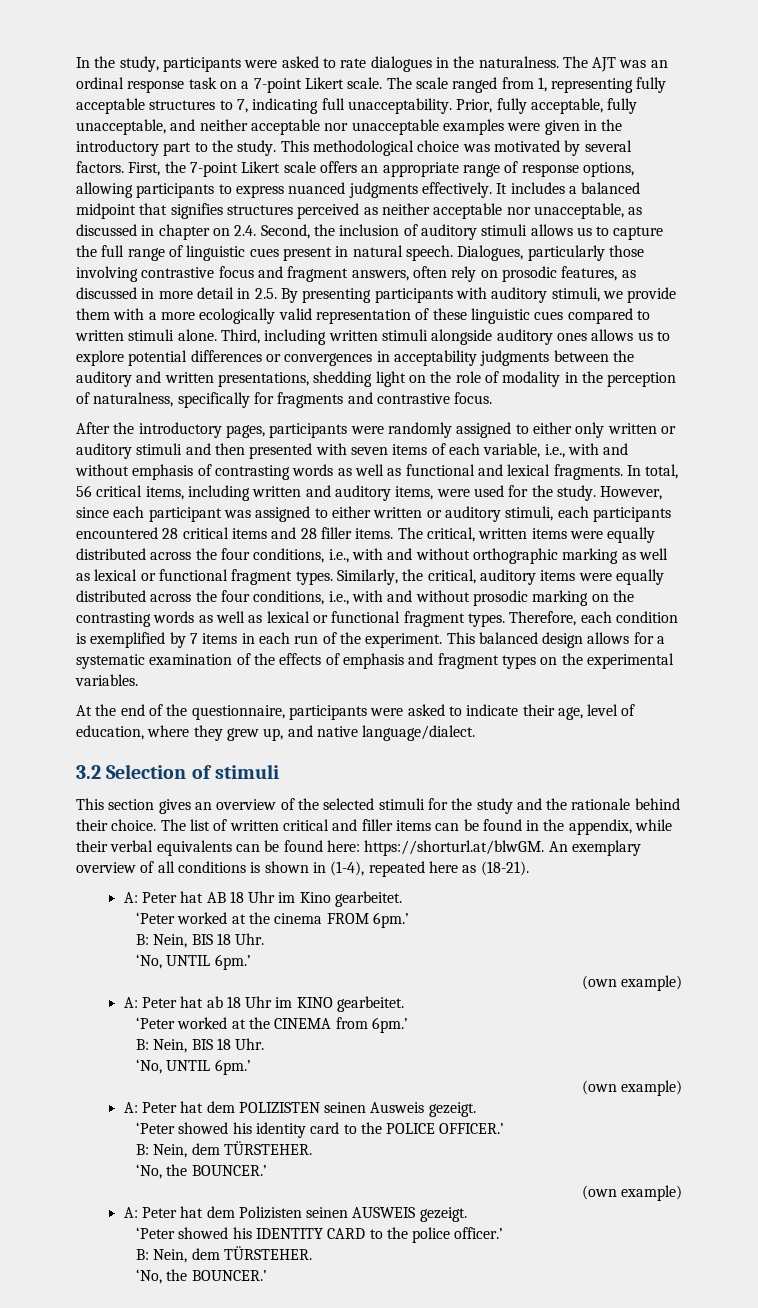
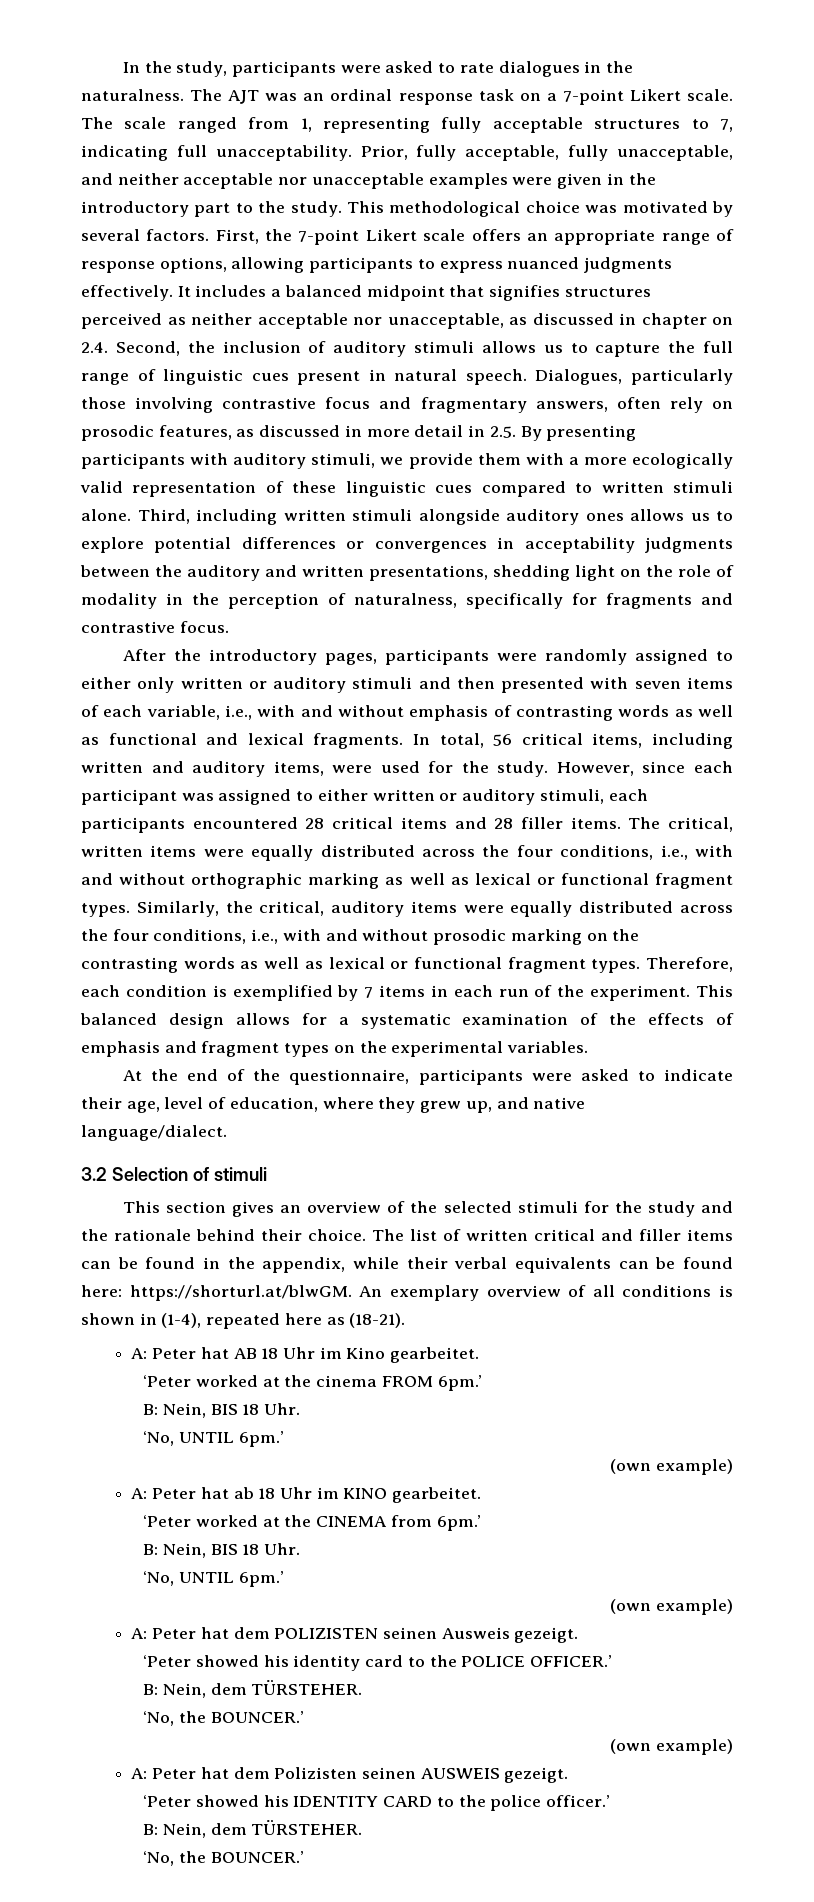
[287,266,349,282] fragment -> [420,397,527,413] fragmentary

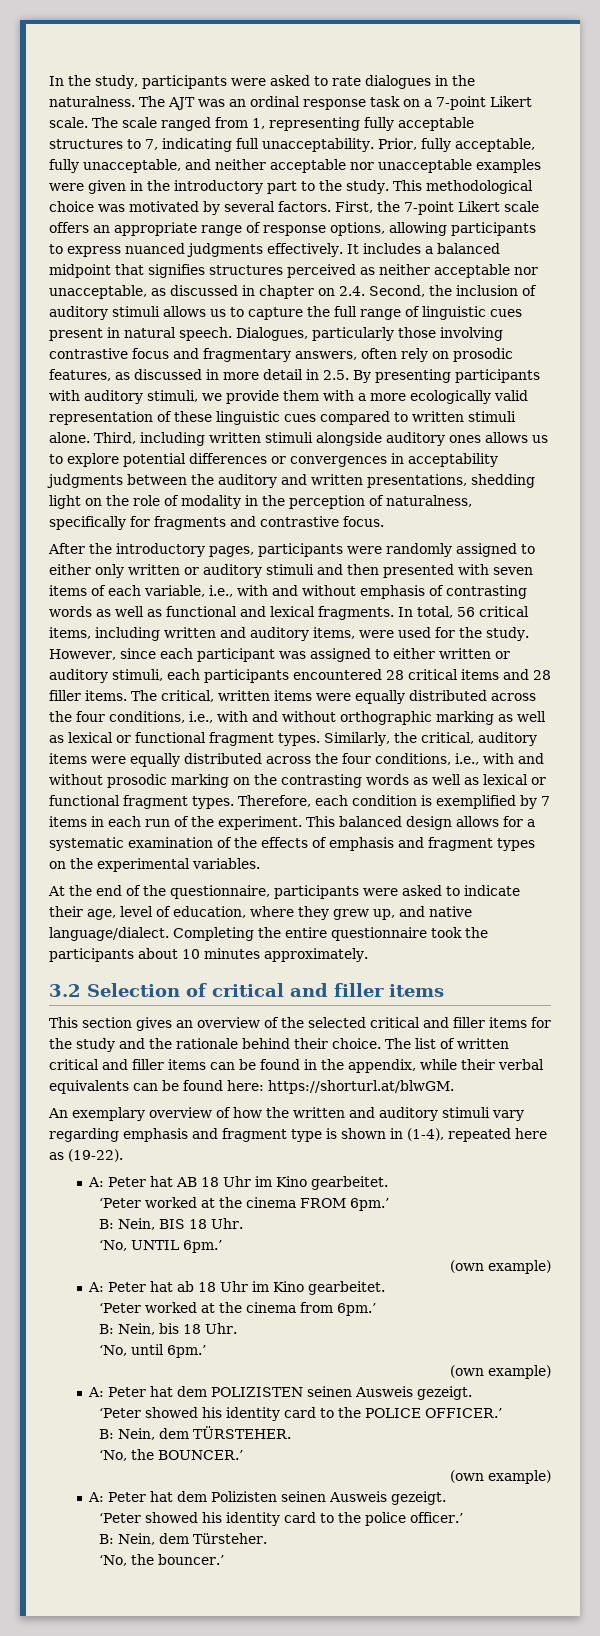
(227, 1133) none -> [173,927,488,941] [49,948,368,962] Completing the entire questionnaire took the participants about 10 minutes approximately.
[213,1167,267,1181] stimuli -> [212,983,444,997] critical and filler items
[517,1201,578,1213] stimuli -> [370,1017,527,1028] critical and filler items
(352, 1293) none -> (454, 1087) //
[592,1285,712,1297] all conditions -> [233,1107,524,1121] [49,1128,322,1142] how the written and auditory stimuli vary regarding emphasis and fragment type
[349,1313,406,1328] (18-21). -> [68,1149,123,1162] (19-22).
[343,1487,482,1503] [143,1515,388,1527] KINO gearbeitet. // ‘Peter worked at the CINEMA -> [272,1281,385,1295] [99,1302,297,1313] Kino gearbeitet. // ‘Peter worked at the cinema
[210,1543,301,1555] [143,1571,234,1586] BIS 18 Uhr. // ‘No, UNTIL -> [159,1323,238,1334] [99,1344,165,1356] bis 18 Uhr. // ‘No, until
[420,1767,569,1783] [143,1795,433,1807] AUSWEIS gezeigt. // ‘Peter showed his IDENTITY CARD -> [328,1491,446,1505] [99,1512,317,1526] Ausweis gezeigt. // ‘Peter showed his identity card
[251,1820,363,1835] [143,1851,304,1866] TÜRSTEHER. // ‘No, the BOUNCER.’ -> [193,1533,268,1544] [99,1554,225,1566] Türsteher. // ‘No, the bouncer.’

